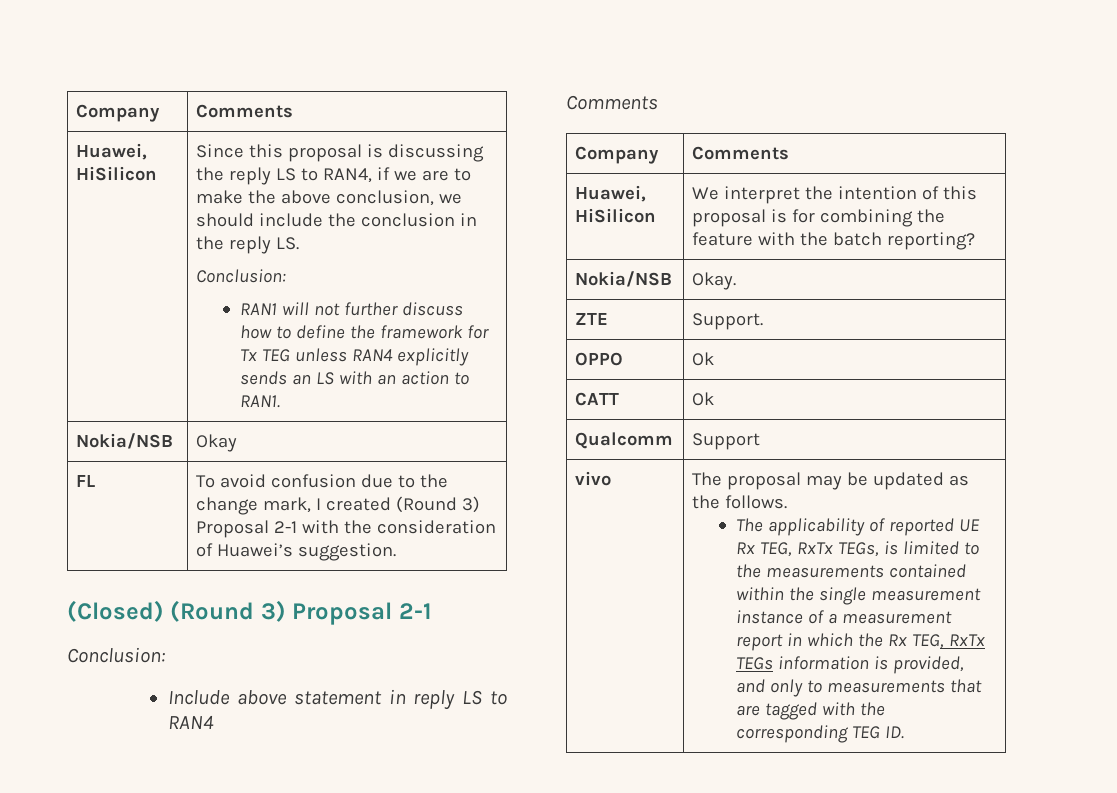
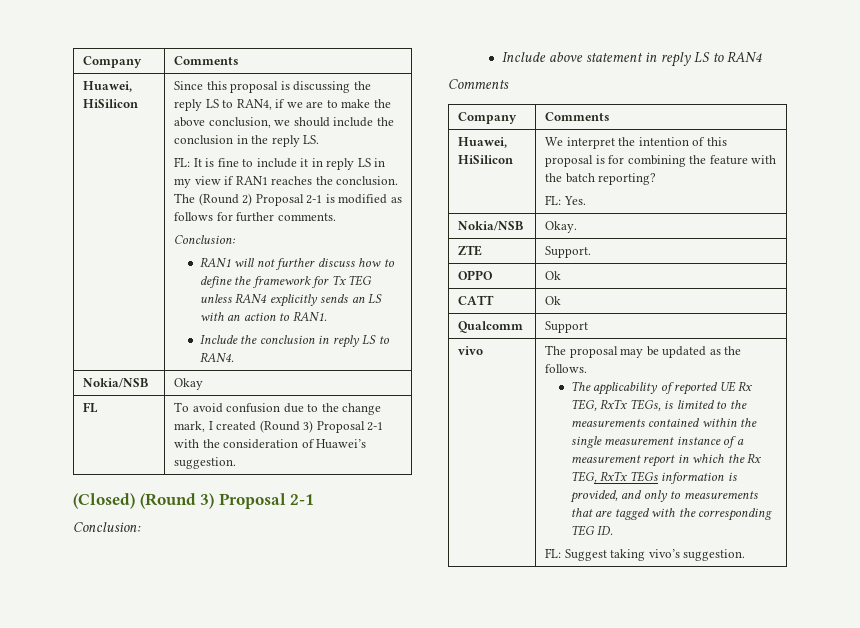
(299, 243) none -> [174,157,386,170] [174,176,399,188] [174,193,402,206] [174,212,336,222] // FL: It is fine to include it in reply LS in my view if RAN1 reaches the conclusion. The (Round 2) Proposal 2-1 is modified as follows for further comments.
(280, 401) none -> [199,335,390,348] [199,352,234,362] // Include the conclusion in reply LS to RAN4.
(975, 241) none -> [545,195,586,205] // FL: Yes.
(904, 732) none -> [545,548,746,561] // FL: Suggest taking vivo’s suggestion.

